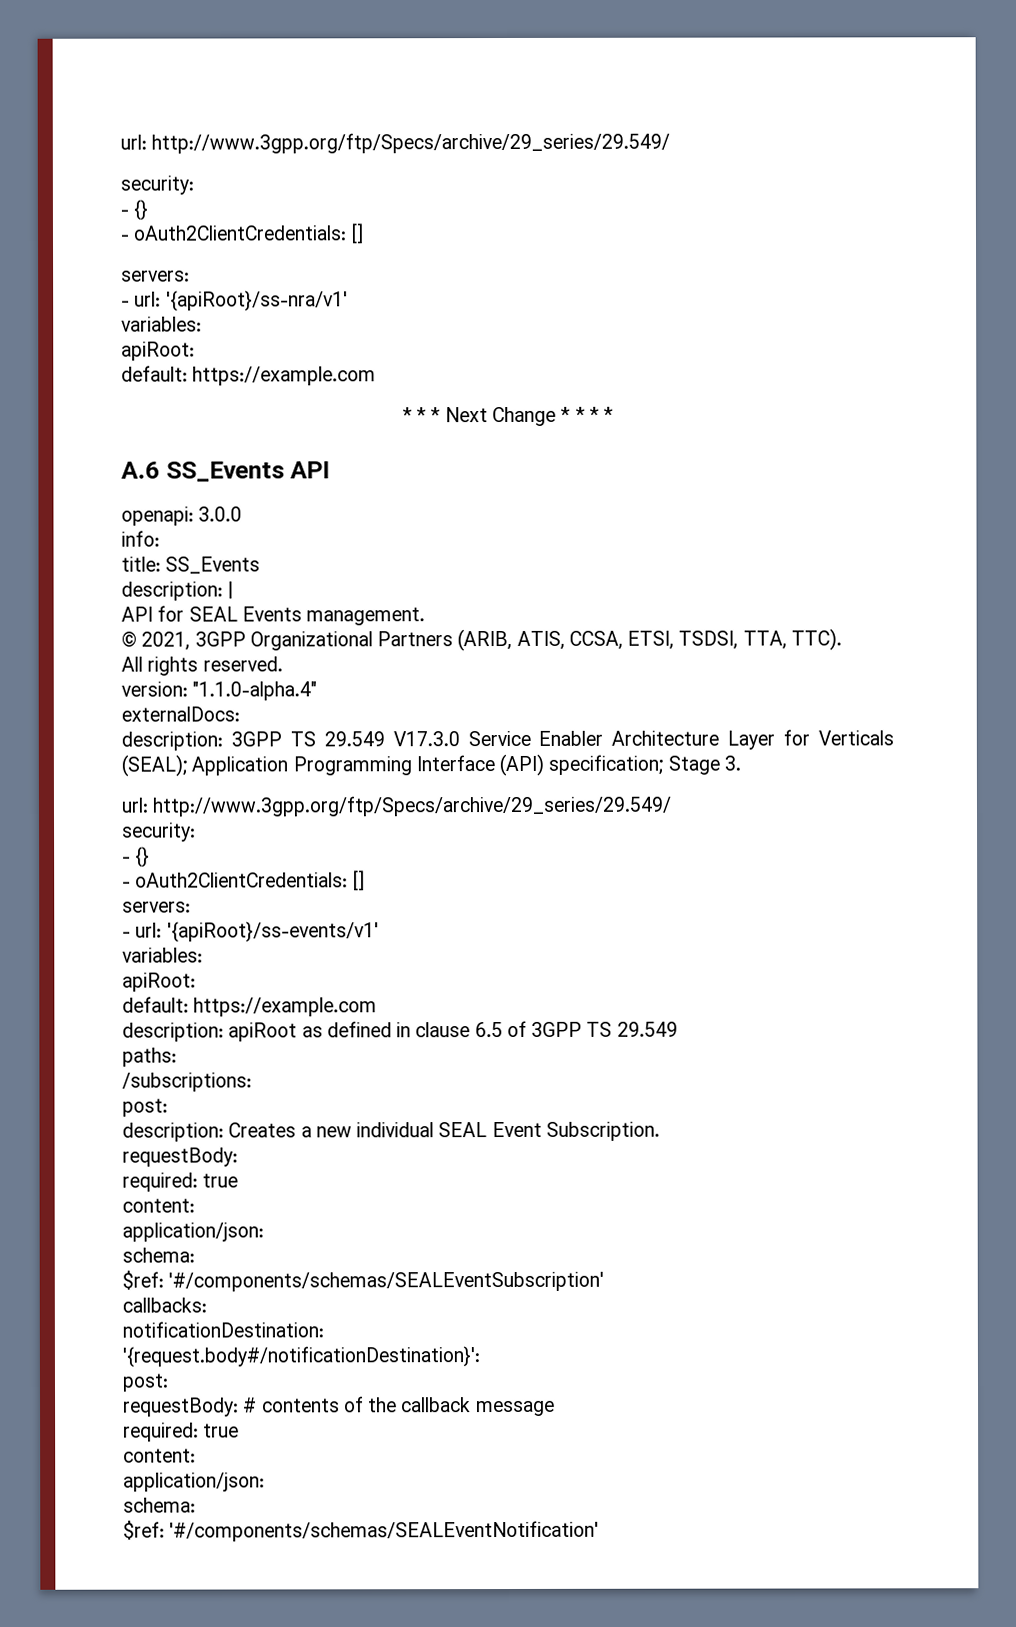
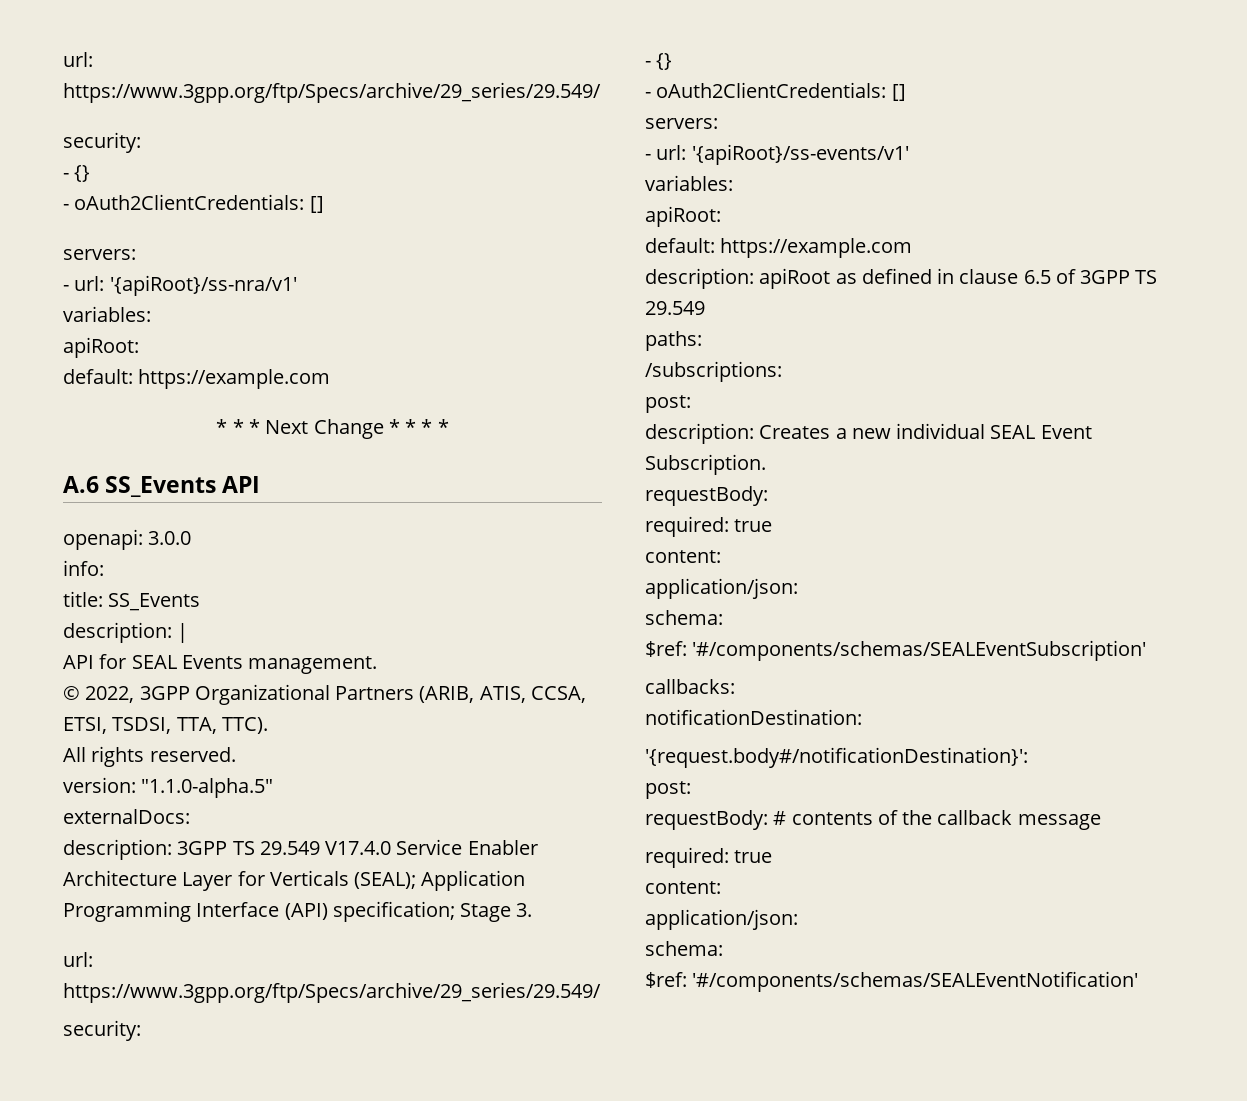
[120,132,671,154] url: http://www.3gpp.org/ftp/Specs/archive/29_series/29.549/ -> [63,52,93,67] [63,82,601,103] url: https://www.3gpp.org/ftp/Specs/archive/29_series/29.549/
[141,631,191,651] 2021, -> [85,686,135,703] 2022,
[192,681,318,701] "1.1.0-alpha.4" -> [141,778,274,798] "1.1.0-alpha.5"
[392,731,460,747] V17.3.0 -> [325,841,392,855] V17.4.0
[152,795,673,817] http://www.3gpp.org/ftp/Specs/archive/29_series/29.549/ -> [63,982,601,1003] https://www.3gpp.org/ftp/Specs/archive/29_series/29.549/

